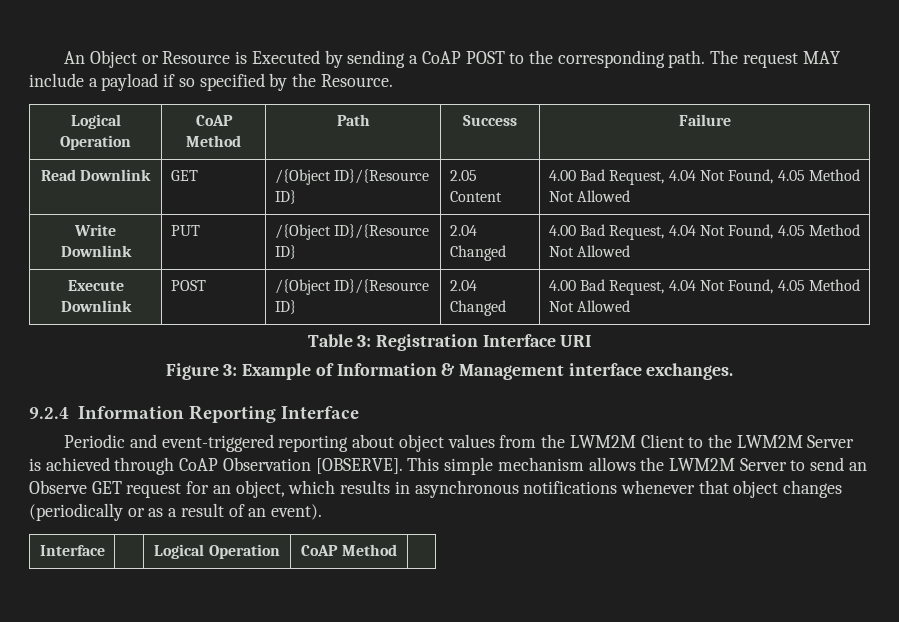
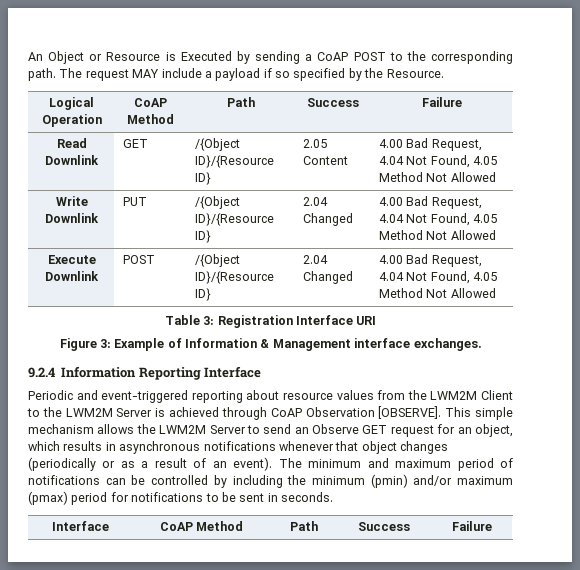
[398,434,444,452] object -> [283,393,333,400] resource
(323, 512) none -> [278,458,513,471] [28,474,513,488] [28,491,333,505] The minimum and maximum period of notifications can be controlled by including the minimum (pmin) and/or maximum (pmax) period for notifications to be sent in seconds.
[154,544,280,559] [301,544,397,556] | Logical Operation | CoAP Method | -> [159,521,244,531] [289,521,318,531] [357,522,410,531] [452,521,492,531] CoAP Method | Path | Success | Failure

